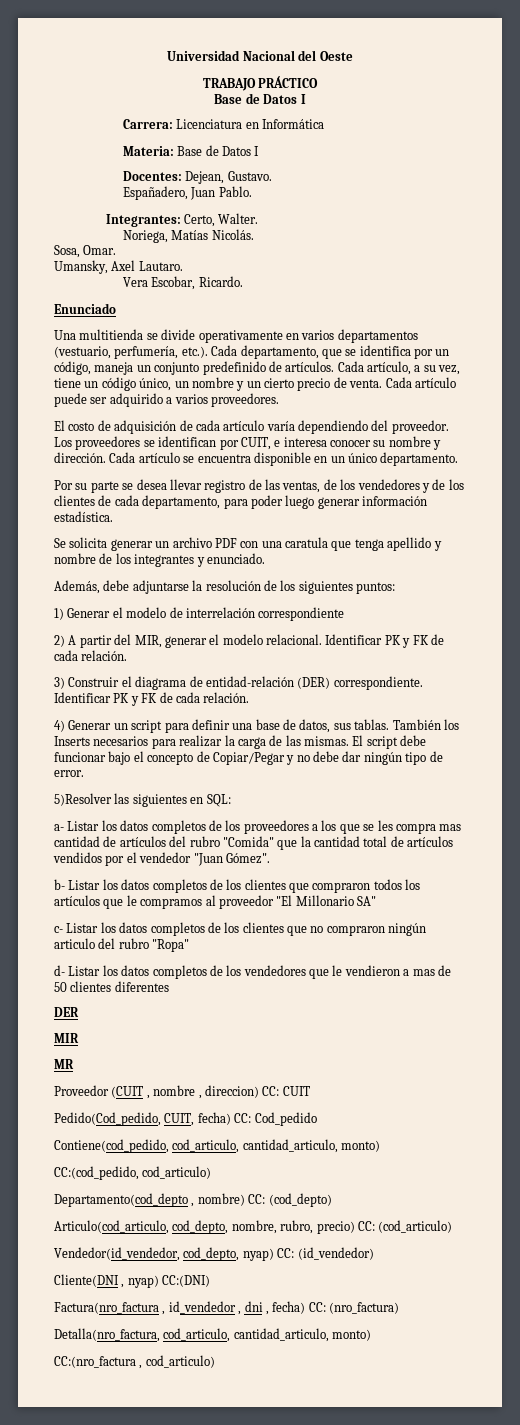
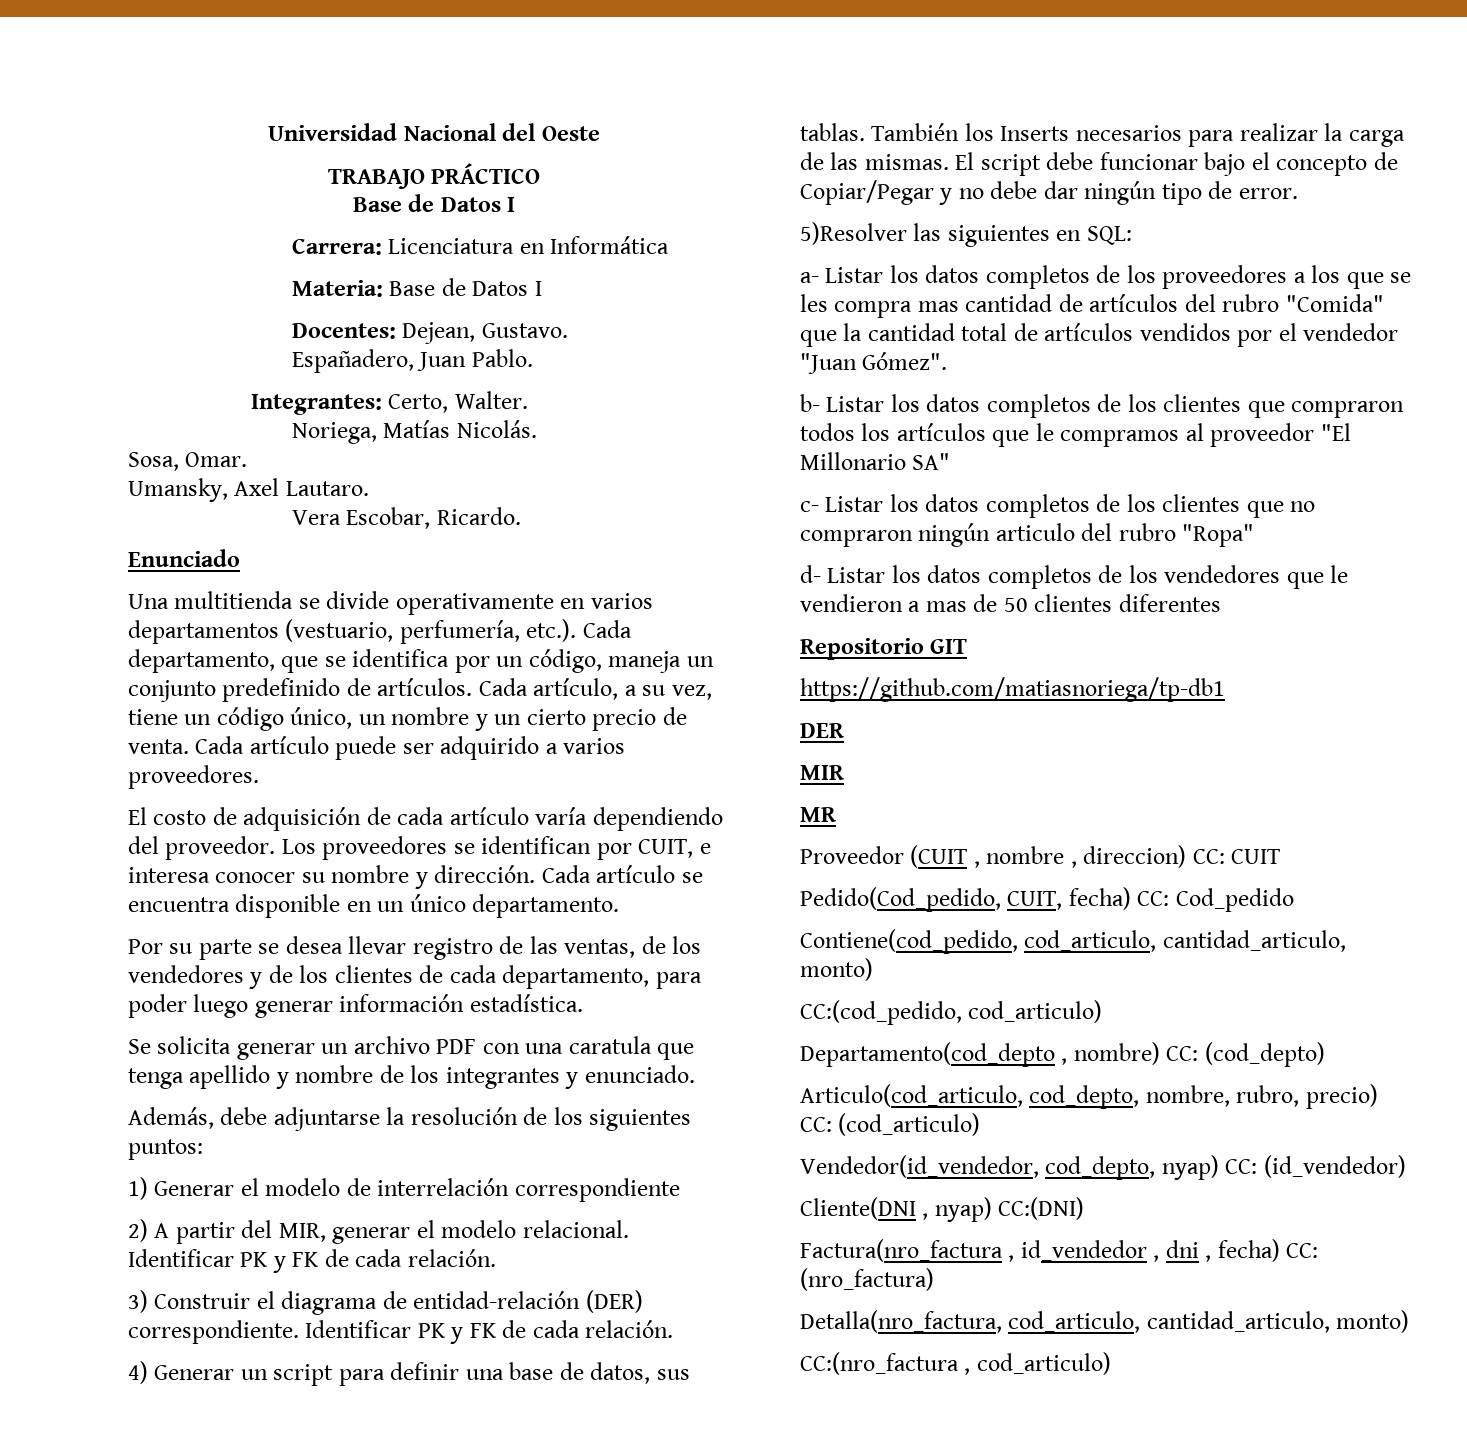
(169, 986) none -> [800,638,968,660] [800,677,1225,702] // Repositorio GIT // https://github.com/matiasnoriega/tp-db1

